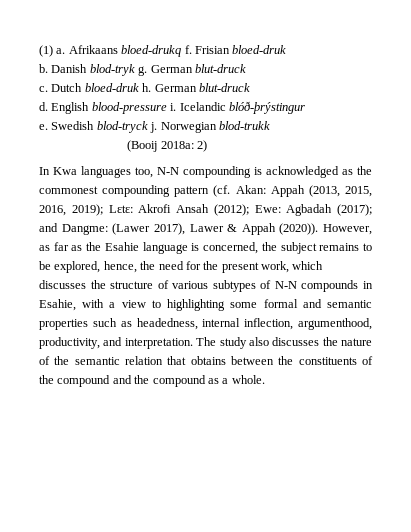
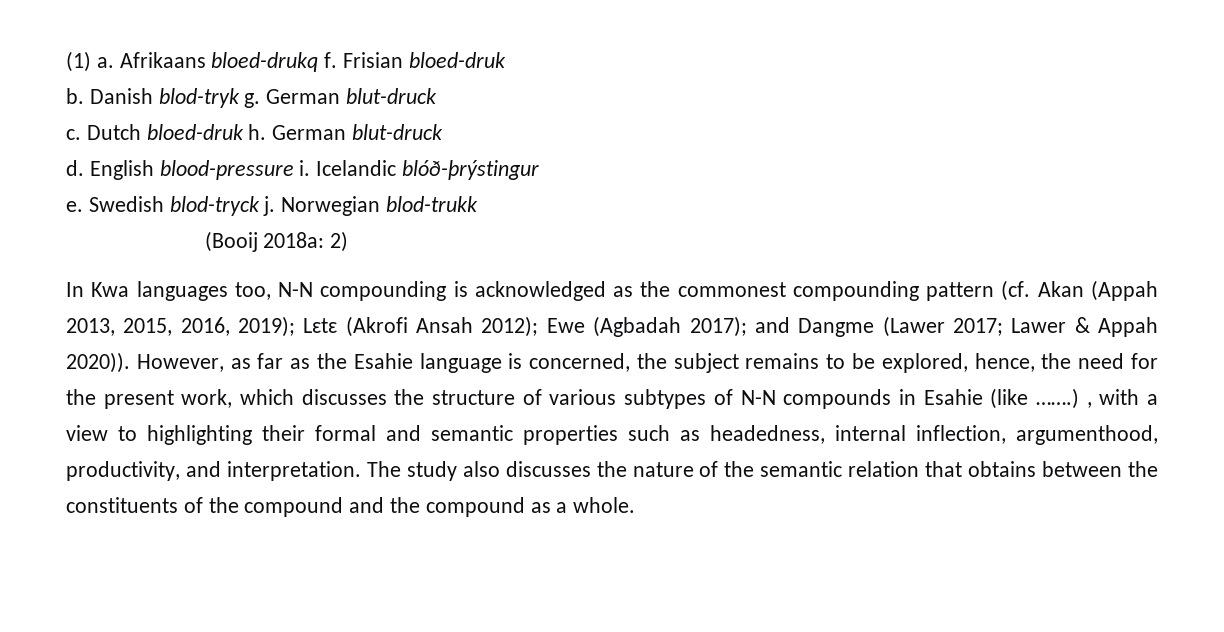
[235,185,372,197] [39,204,372,216] [39,223,185,235] Akan: Appah (2013, 2015, 2016, 2019); Lɛtɛ: Akrofi Ansah (2012); Ewe: Agbadah (2017); and Dangme: (Lawer 2017), -> [1037,280,1158,301] [66,316,1003,337] Akan (Appah 2013, 2015, 2016, 2019); Lɛtɛ (Akrofi Ansah 2012); Ewe (Agbadah 2017); and Dangme (Lawer 2017;
[279,223,319,235] (2020)). -> [66,352,130,373] 2020)).
[39,299,76,311] Esahie, -> [923,388,1092,409] Esahie (like …….) ,
[230,302,258,308] some -> [262,425,305,441] their

